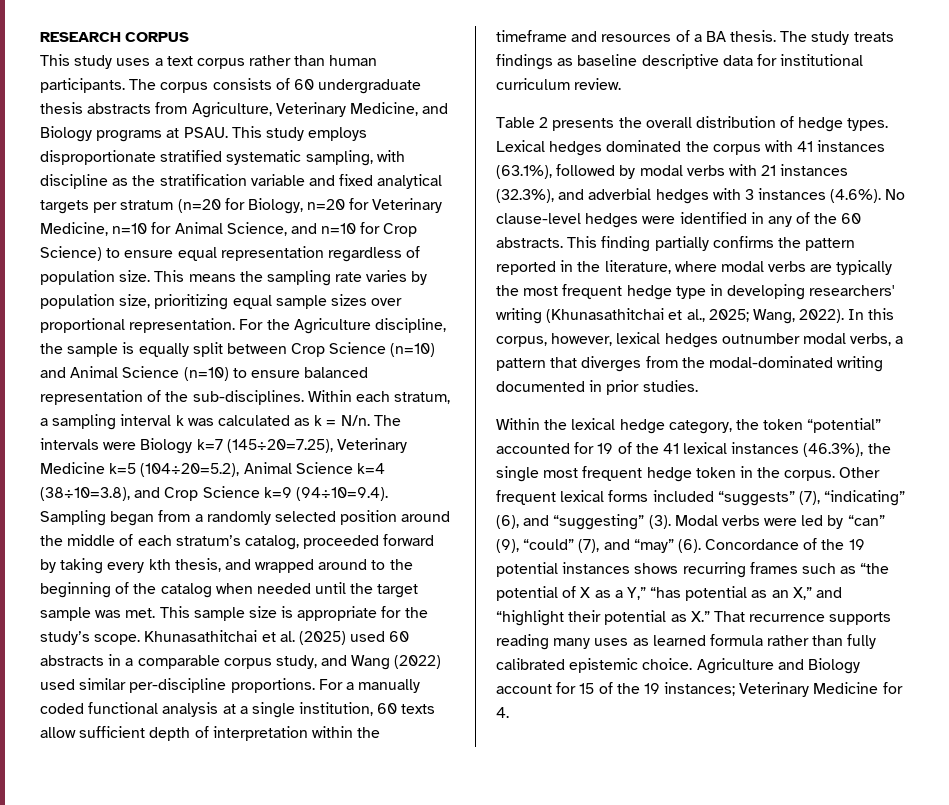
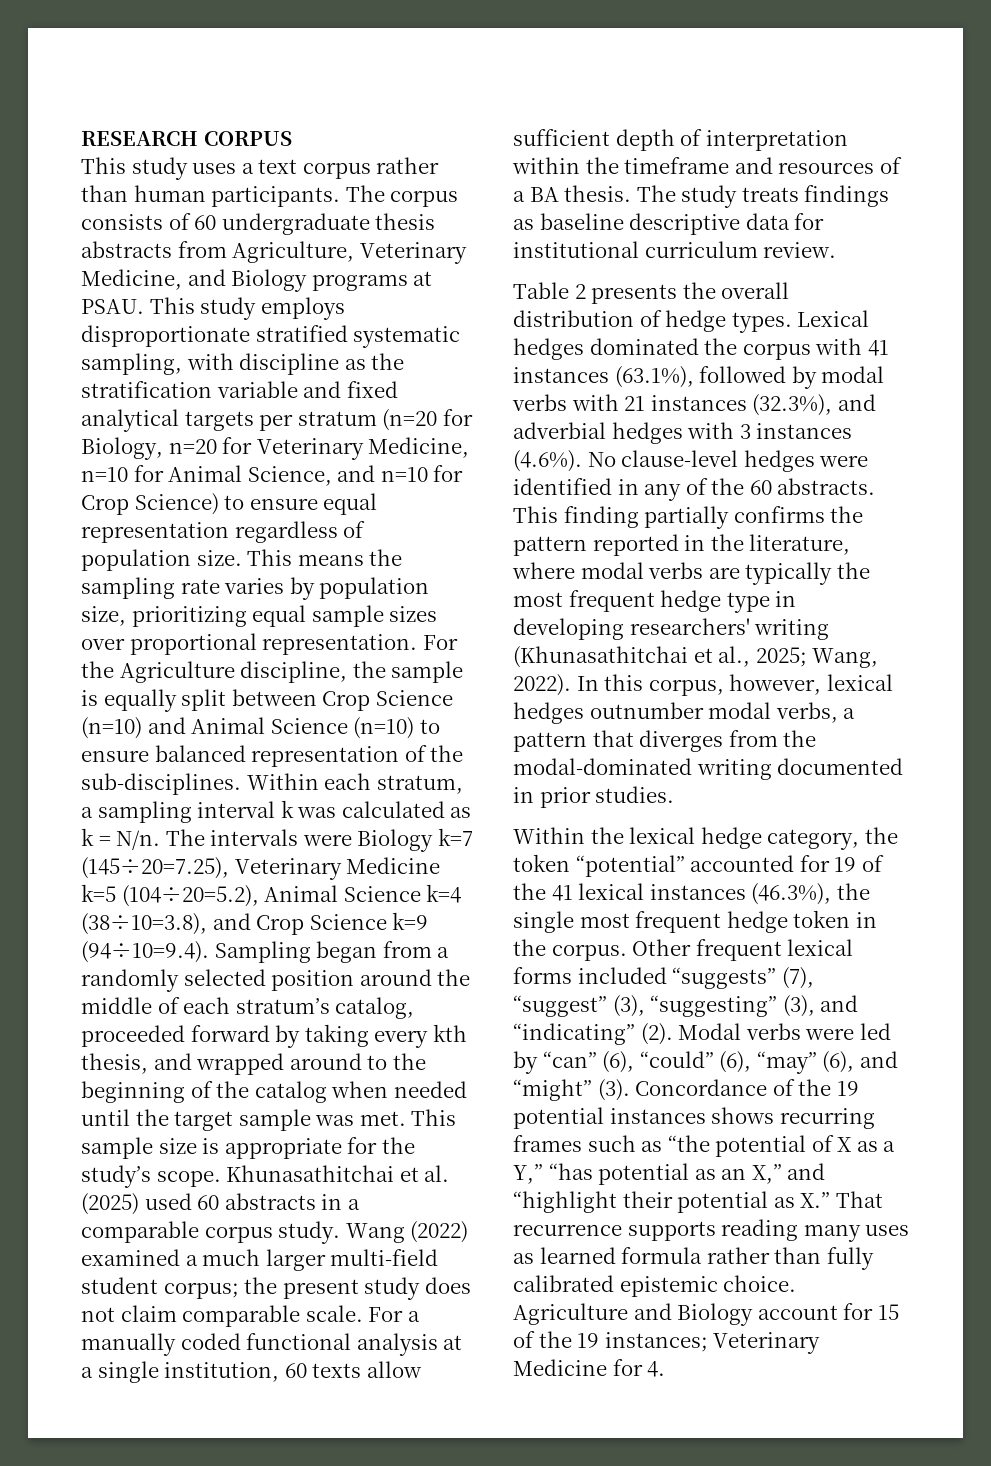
[275,655,442,670] [40,678,315,693] study, and Wang (2022) used similar per-discipline proportions. -> [278,1221,469,1244] [81,1249,439,1271] [81,1277,471,1300] [81,1305,363,1327] study. Wang (2022) examined a much larger multi-field student corpus; the present study does not claim comparable scale.
[824,490,906,506] [496,514,671,530] “indicating” (6), and “suggesting” (3). -> [513,995,859,1017] [513,1023,673,1045] “suggest” (3), “suggesting” (3), and “indicating” (2).
[496,539,701,553] (9), “could” (7), and “may” (6). -> [602,1051,898,1074] [513,1079,630,1101] (6), “could” (6), “may” (6), and “might” (3).

